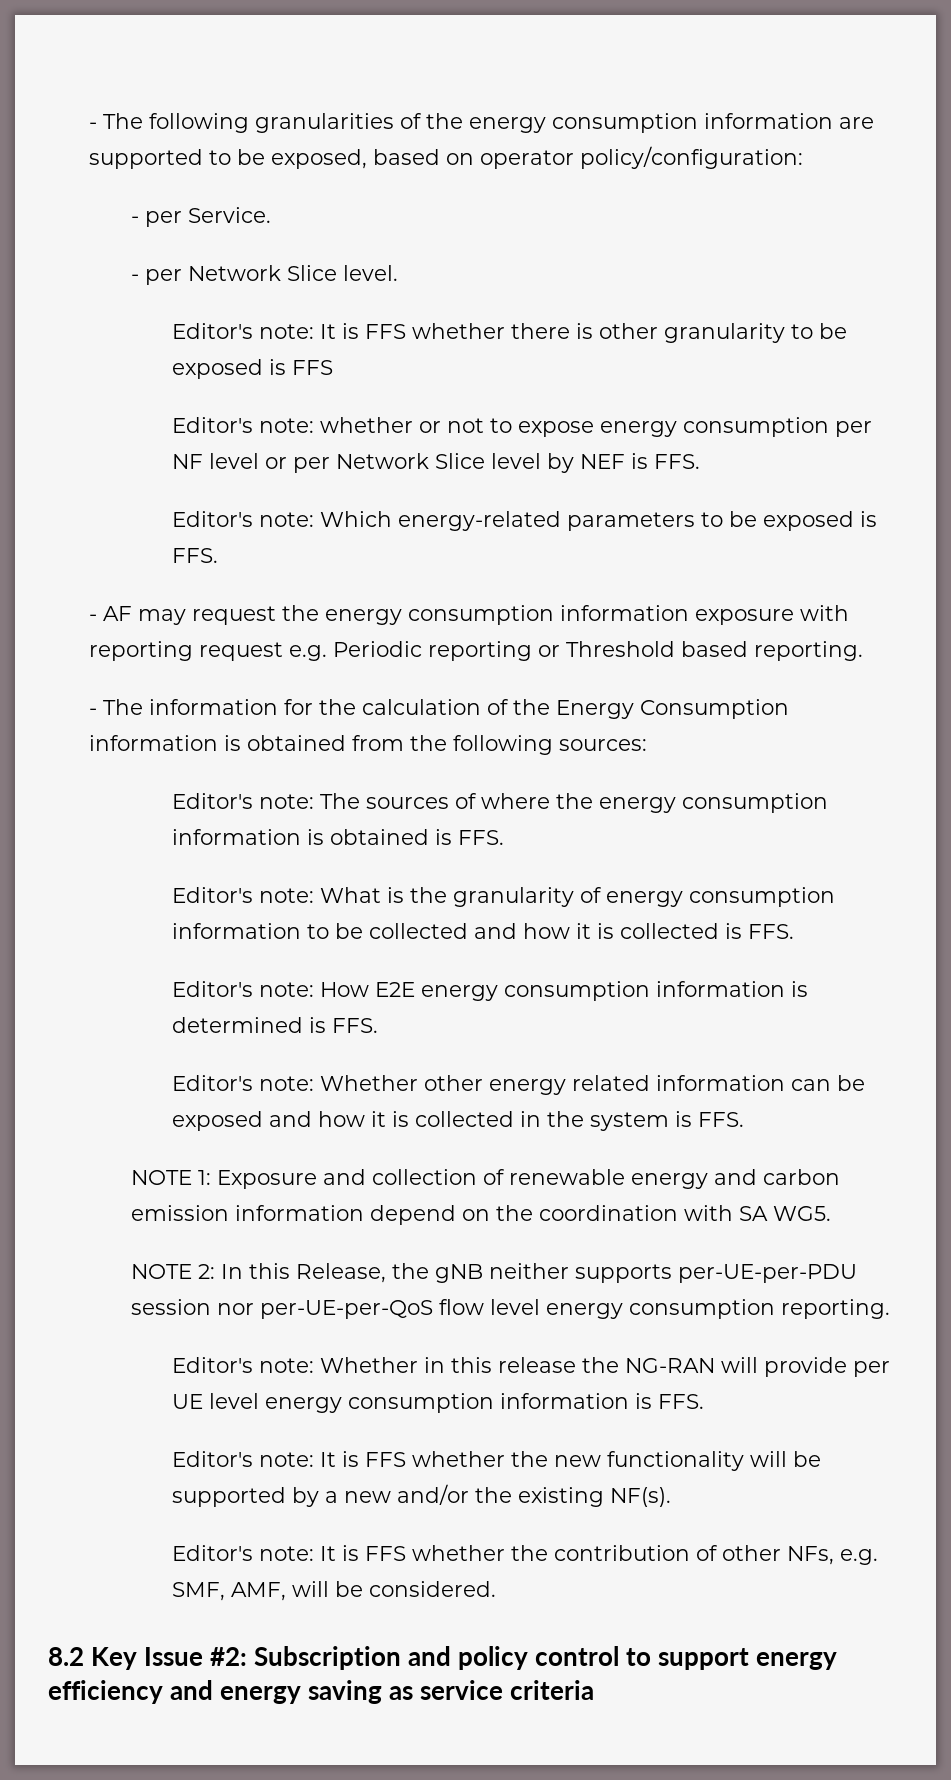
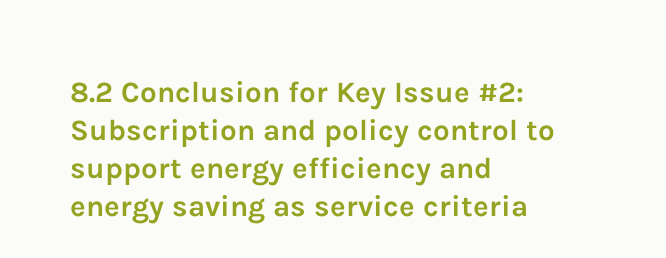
[89,113,875,133] [89,146,804,169] [130,207,271,227] [130,265,398,285] [172,323,848,343] [172,359,334,379] [172,417,873,437] [172,453,701,473] [172,511,878,531] [172,548,219,563] [89,605,850,625] [89,641,864,661] [89,699,790,719] [89,735,648,755] [172,793,829,813] [172,829,505,845] [172,887,836,907] [172,923,795,939] [172,981,809,1001] [172,1017,379,1033] [172,1075,866,1095] [172,1111,745,1131] [130,1169,840,1189] [130,1205,831,1225] [130,1263,857,1283] [130,1299,890,1319] [172,1357,891,1377] [172,1393,705,1413] [172,1451,822,1471] [172,1484,672,1507] [172,1545,879,1565] [172,1581,497,1601] [48,1647,84,1666] - The following granularities of the energy consumption information are supported to be exposed, based on operator policy/configuration: // - per Service. // - per Network Slice level. // Editor's note: It is FFS whether there is other granularity to be exposed is FFS // Editor's note: whether or not to expose energy consumption per NF level or per Network Slice level by NEF is FFS. // Editor's note: Which energy-related parameters to be exposed is FFS. // - AF may request the energy consumption information exposure with reporting request e.g. Periodic reporting or Threshold based reporting. // - The information for the calculation of the Energy Consumption information is obtained from the following sources: // Editor's note: The sources of where the energy consumption information is obtained is FFS. // Editor's note: What is the granularity of energy consumption information to be collected and how it is collected is FFS. // Editor's note: How E2E energy consumption information is determined is FFS. // Editor's note: Whether other energy related information can be exposed and how it is collected in the system is FFS. // NOTE 1: Exposure and collection of renewable energy and carbon emission information depend on the coordination with SA WG5. // NOTE 2: In this Release, the gNB neither supports per-UE-per-PDU session nor per-UE-per-QoS flow level energy consumption reporting. // Editor's note: Whether in this release the NG-RAN will provide per UE level energy consumption information is FFS. // Editor's note: It is FFS whether the new functionality will be supported by a new and/or the existing NF(s). // Editor's note: It is FFS whether the contribution of other NFs, e.g. SMF, AMF, will be considered. // 8.2 -> [70,81,328,103] 8.2 Conclusion for

